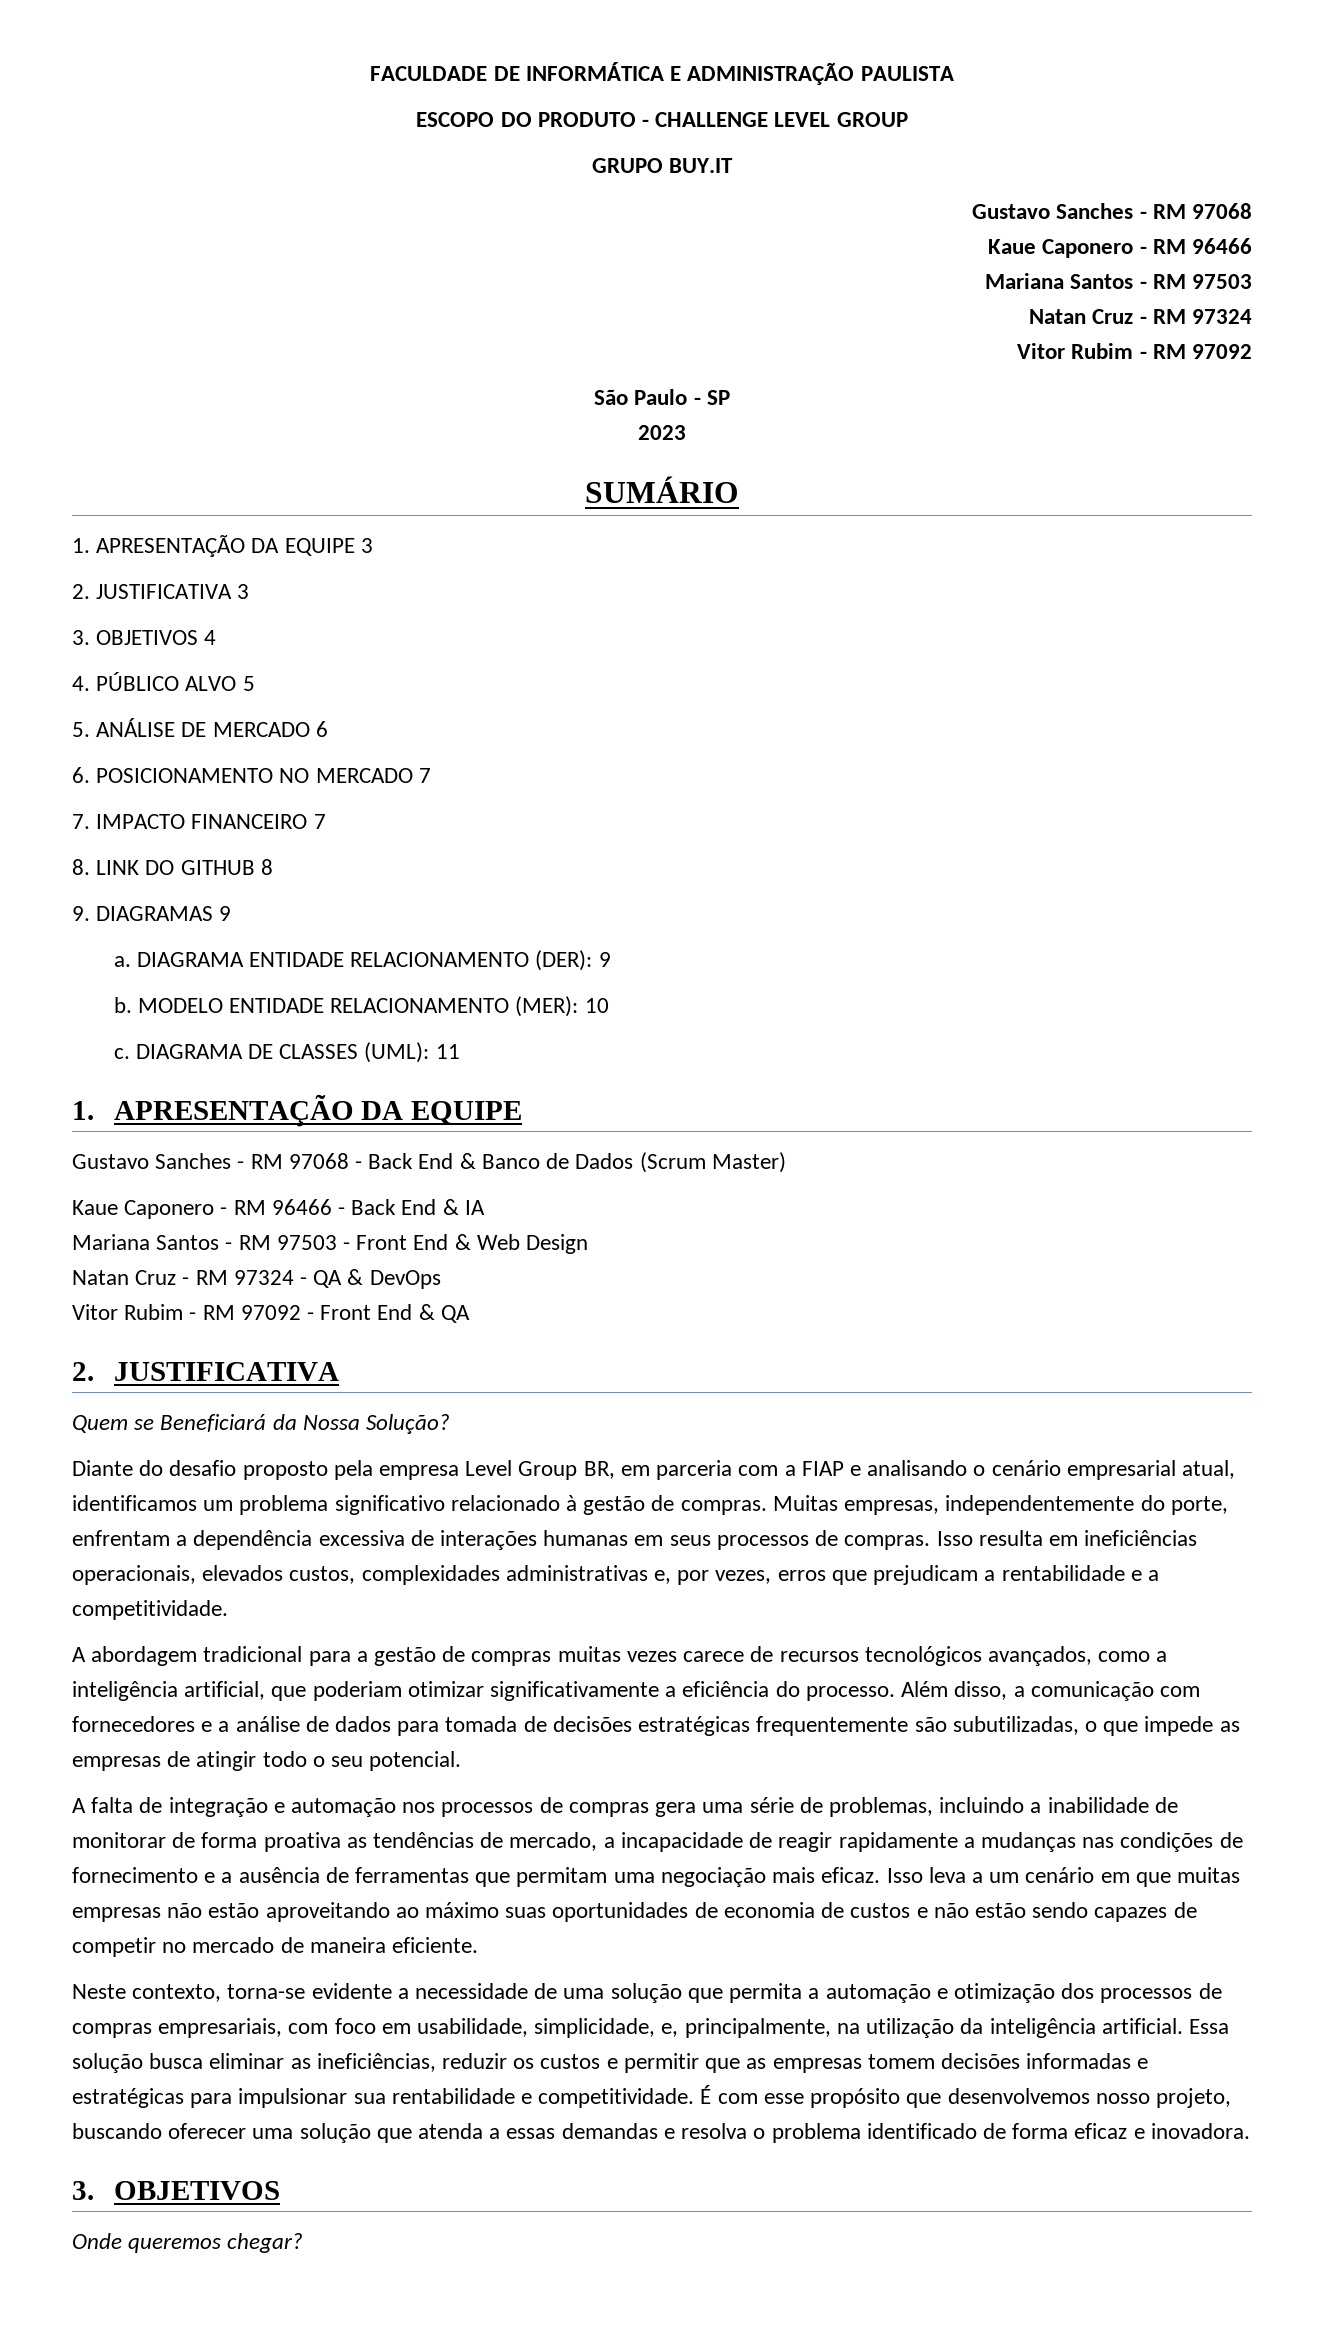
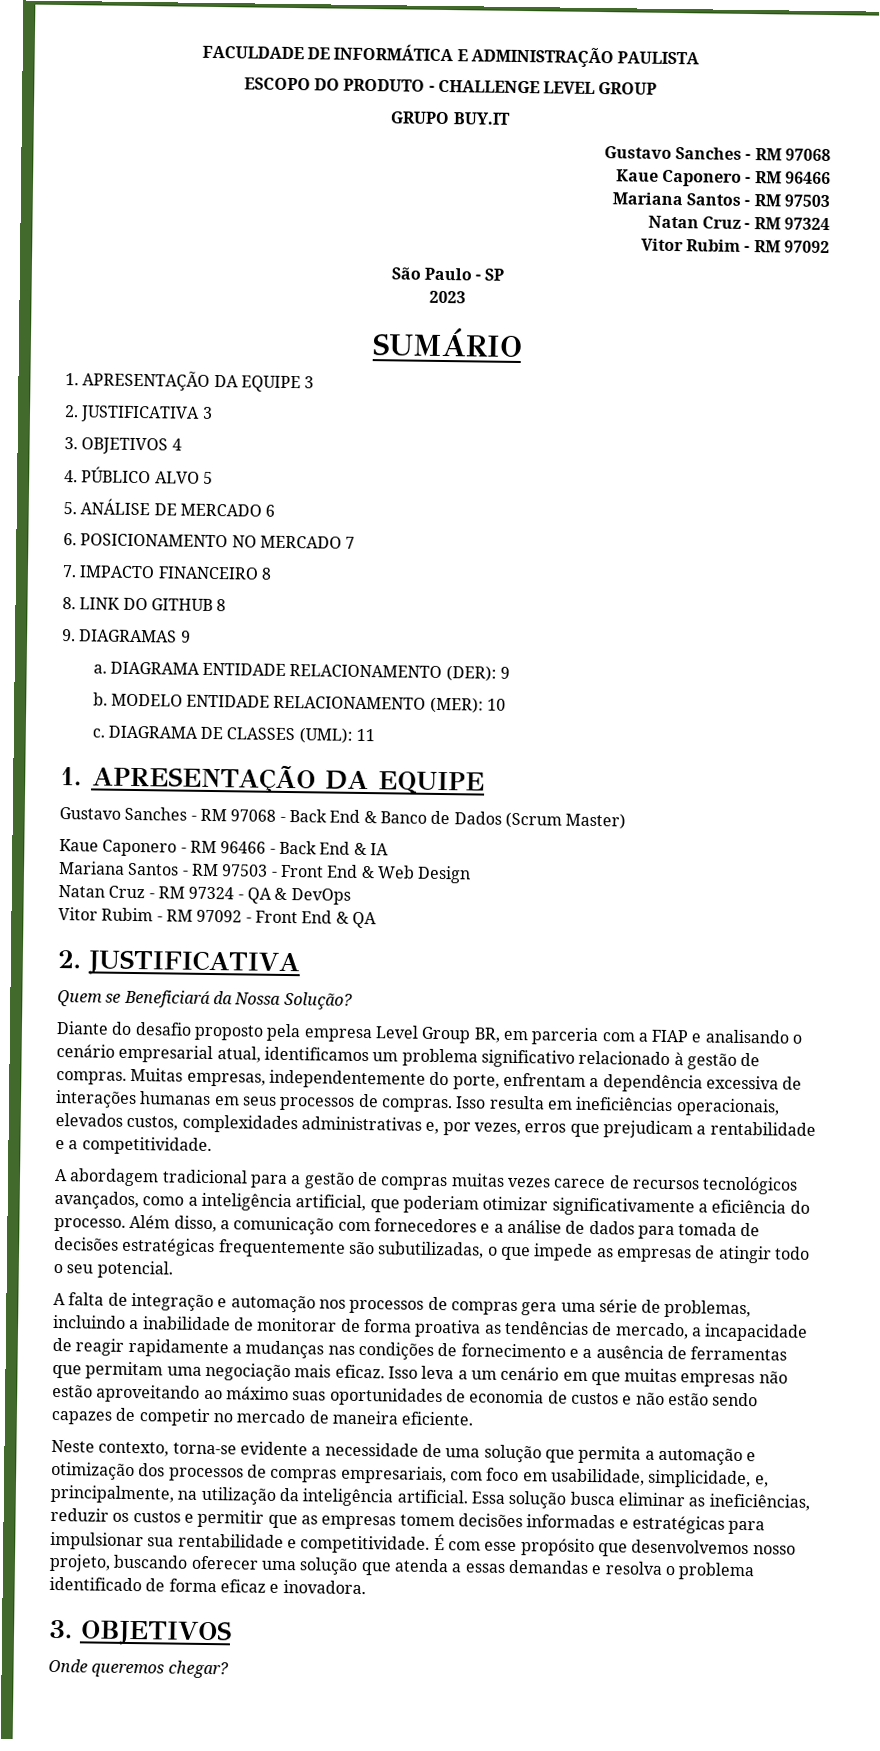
[313,814,326,829] 7 -> [260,567,272,580] 8

